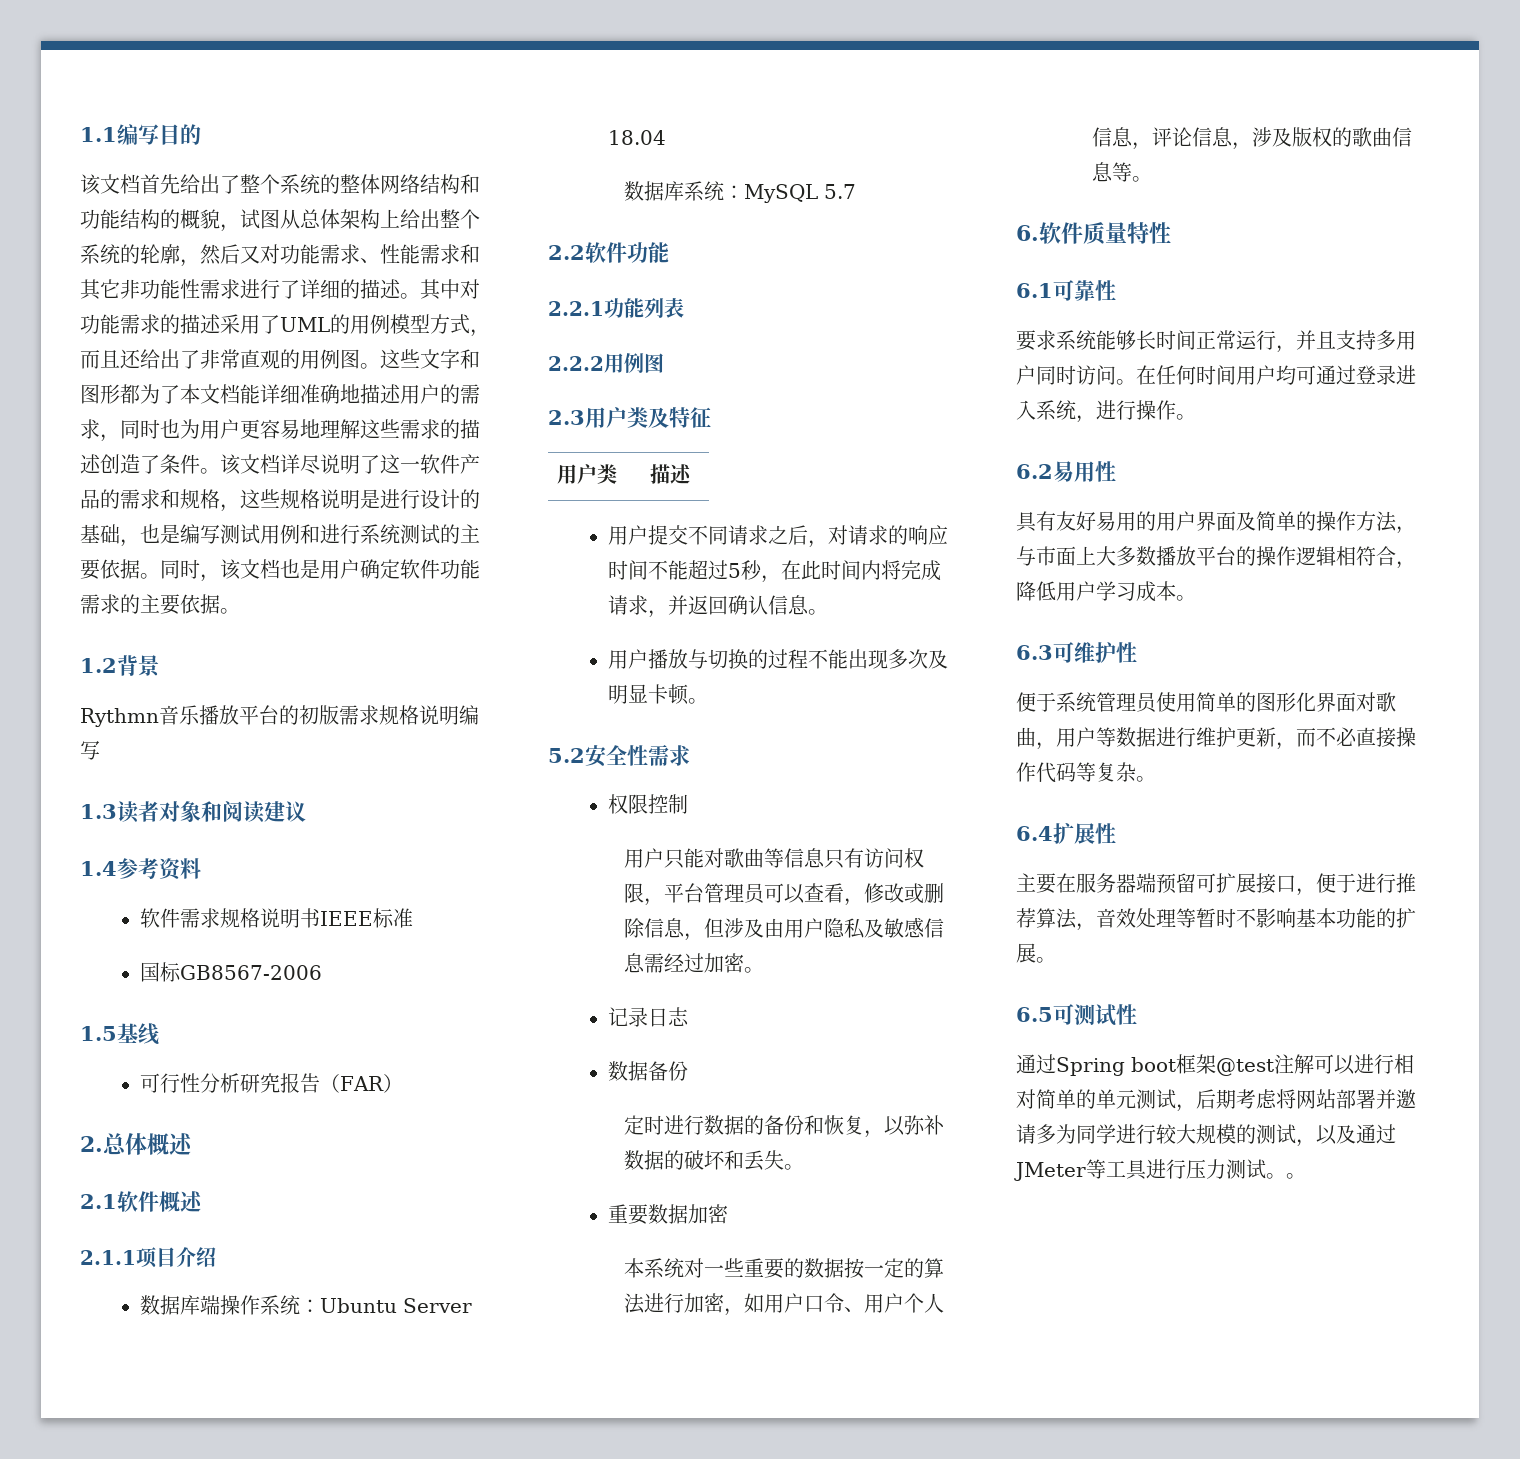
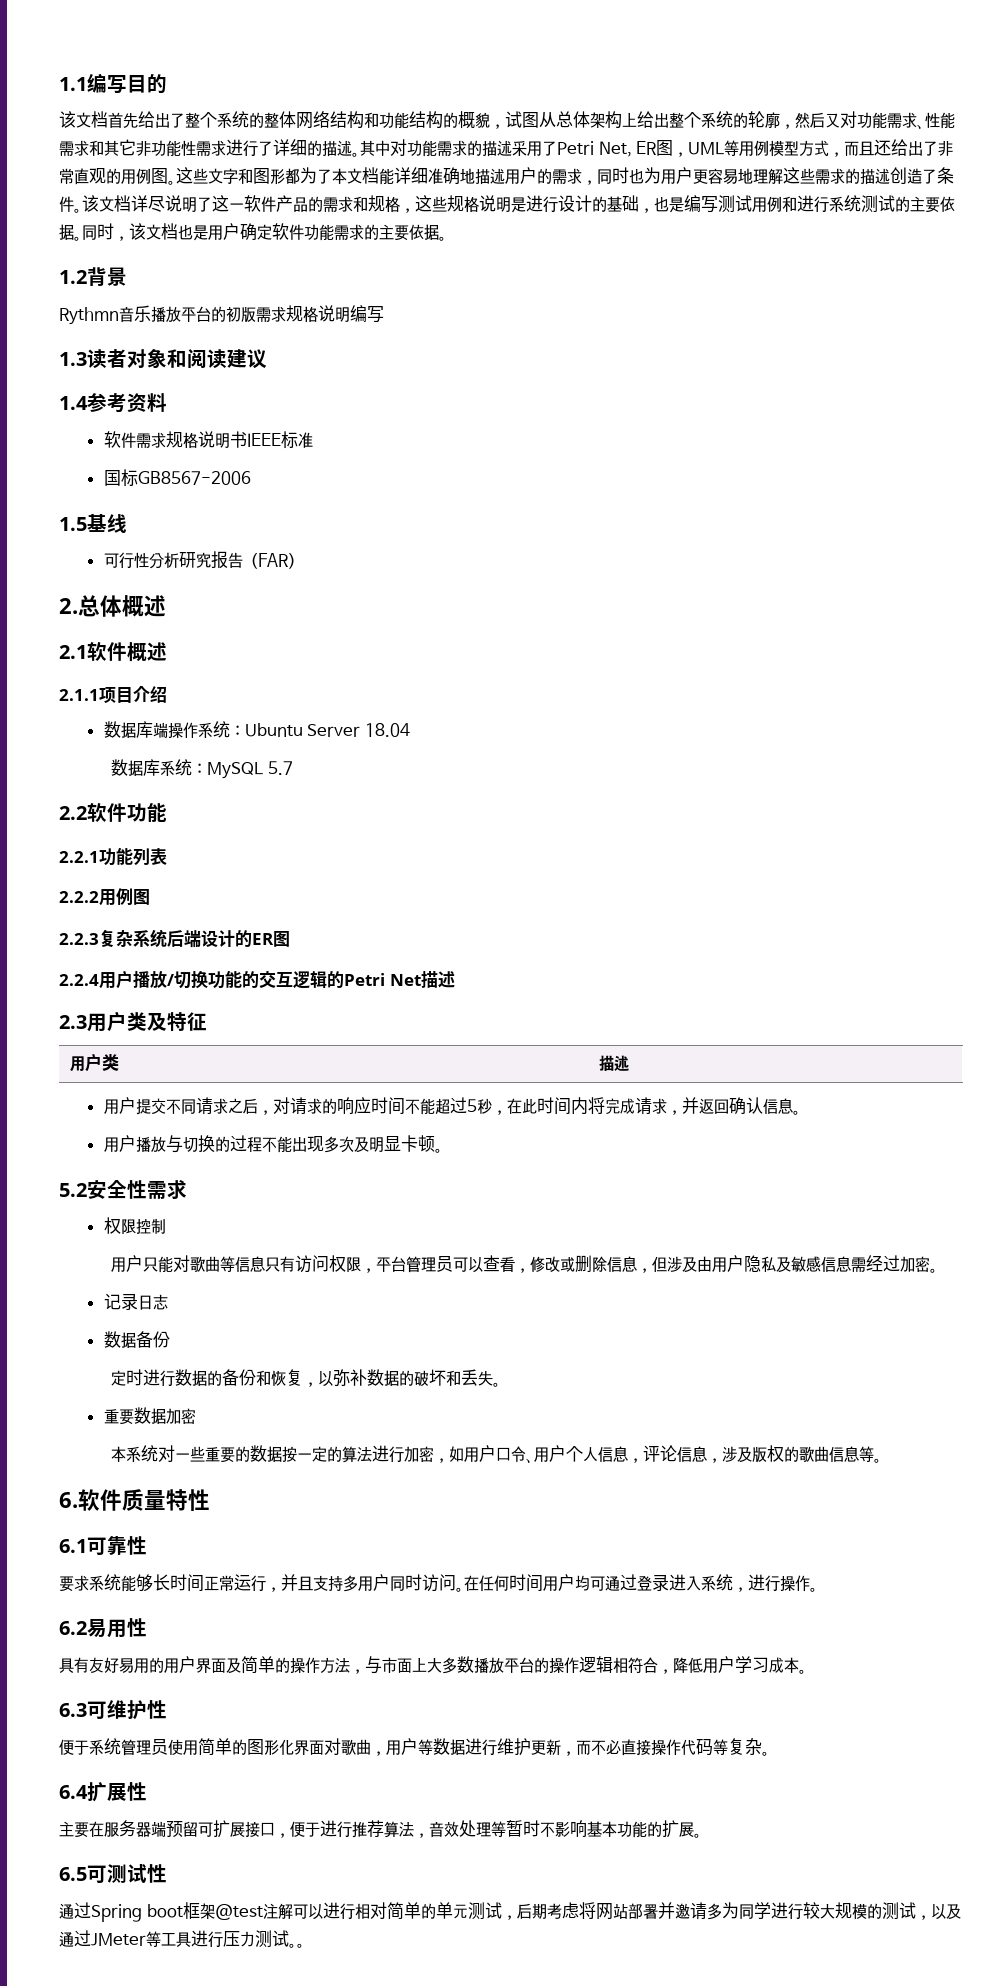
[280,314,350,334] UML的 -> [557,140,740,157] Petri Net, ER图，UML等
(664, 363) none -> [59,929,290,948] [59,970,455,989] // 2.2.3复杂系统后端设计的ER图 // 2.2.4用户播放/切换功能的交互逻辑的Petri Net描述

